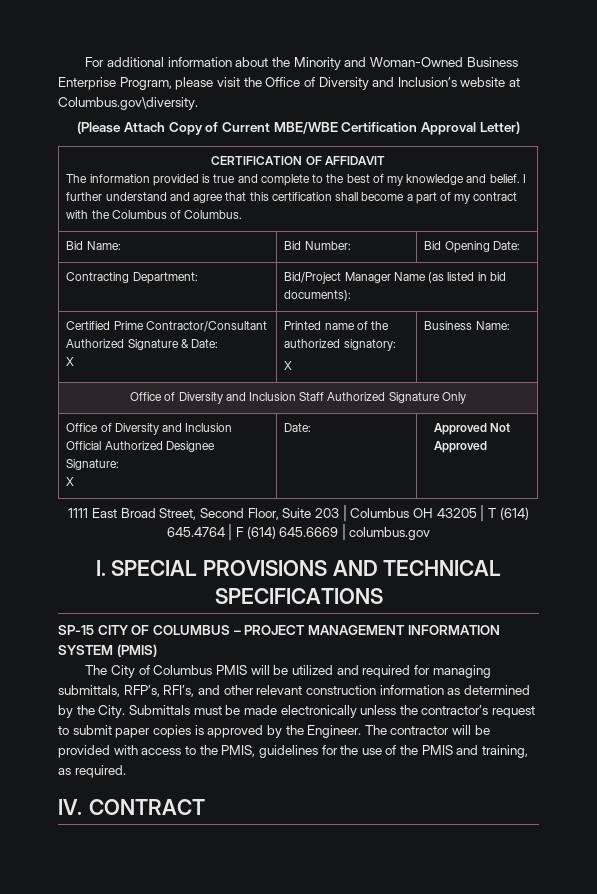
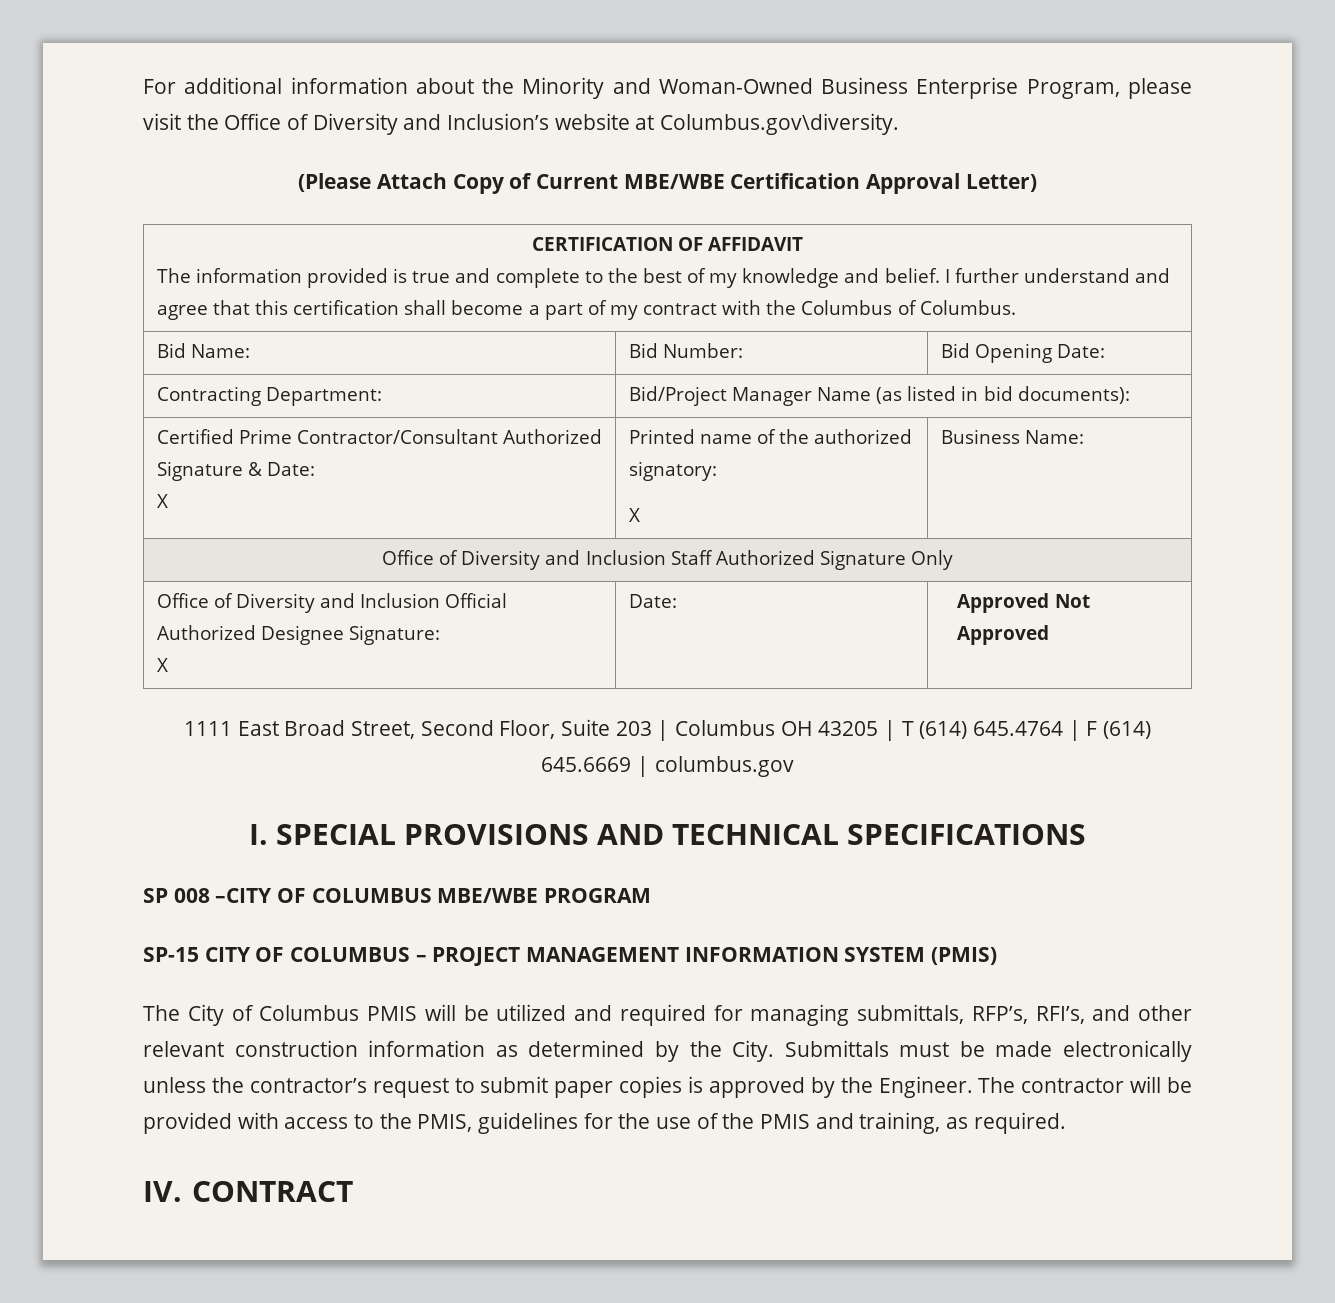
(383, 596) none -> [143,888,652,903] // SP 008 –CITY OF COLUMBUS MBE/WBE PROGRAM

